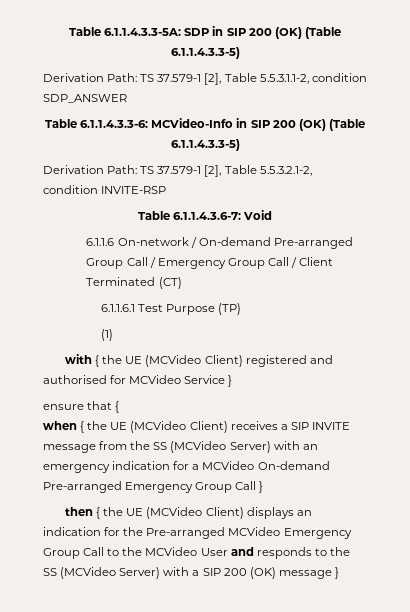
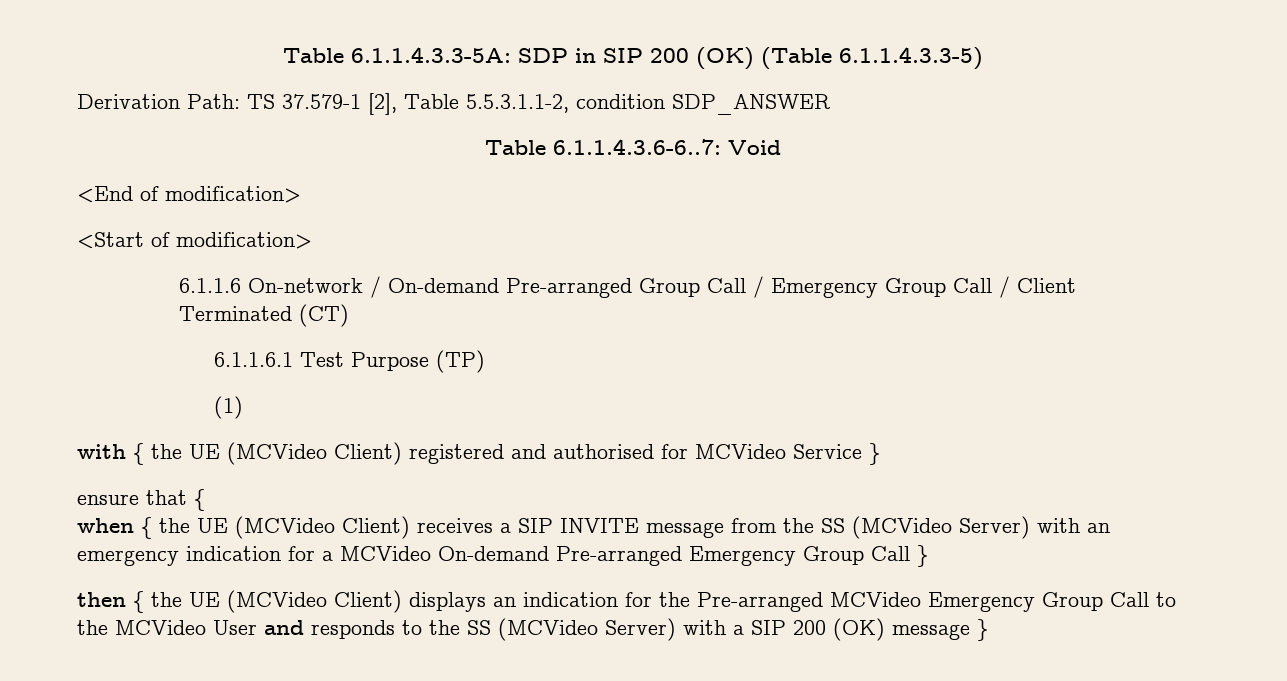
[80,118,365,131] [170,139,240,151] [43,165,312,177] [43,185,167,194] [137,210,273,220] 6.1.1.4.3.3-6: MCVideo-Info in SIP 200 (OK) (Table 6.1.1.4.3.3-5) // Derivation Path: TS 37.579-1 [2], Table 5.5.3.2.1-2, condition INVITE-RSP // Table 6.1.1.4.3.6-7: Void -> [552,139,781,155] [77,186,301,203] [77,232,312,249] 6.1.1.4.3.6-6..7: Void // <End of modification> // <Start of modification>

